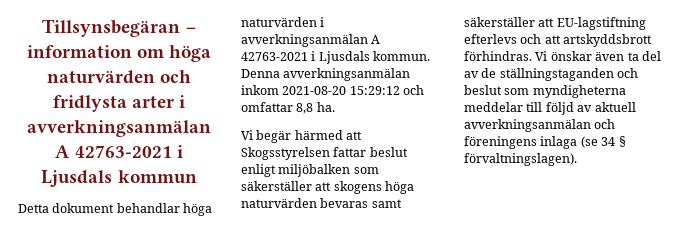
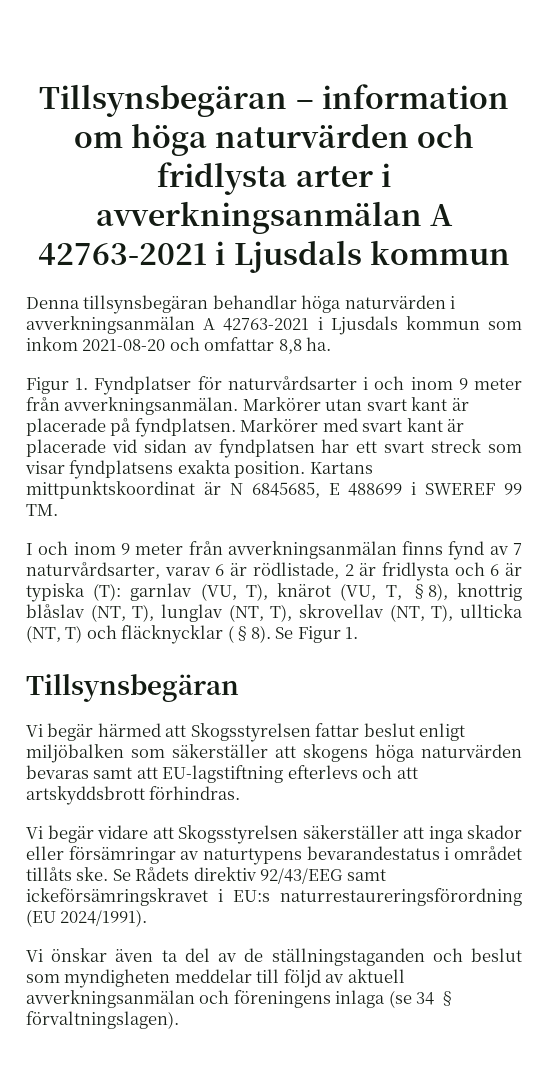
[18,203,115,213] Detta dokument -> [26,295,209,314] Denna tillsynsbegäran
[373,51,431,61] [241,68,411,81] kommun. Denna avverkningsanmälan -> [405,316,522,330] kommun som
[349,86,400,95] 15:29:12 -> (166, 345) none
(335, 107) none -> [26,376,522,395] [26,397,469,415] [26,418,465,437] [26,439,523,458] [25,460,373,479] [26,481,522,499] [26,504,58,516] [26,541,522,560] [26,562,522,581] [26,583,522,602] [26,604,523,622] [26,625,359,644] [26,674,239,702] // Figur 1. Fyndplatser för naturvårdsarter i och inom 9 meter från avverkningsanmälan. Markörer utan svart kant är placerade på fyndplatsen. Markörer med svart kant är placerade vid sidan av fyndplatsen har ett svart streck som visar fyndplatsens exakta position. Kartans mittpunktskoordinat är N 6845685, E 488699 i SWEREF 99 TM. // I och inom 9 meter från avverkningsanmälan finns fynd av 7 naturvårdsarter, varav 6 är rödlistade, 2 är fridlysta och 6 är typiska (T): garnlav (VU, T), knärot (VU, T, §8), knottrig blåslav (NT, T), lunglav (NT, T), skrovellav (NT, T), ullticka (NT, T) och fläcknycklar (§8). Se Figur 1. // Tillsynsbegäran
[464,17,535,27] säkerställer -> (133, 773) none
(532, 56) none -> [26,825,522,844] [26,846,522,865] [26,867,386,884] [26,888,522,906] [26,909,148,927] // Vi begär vidare att Skogsstyrelsen säkerställer att inga skador eller försämringar av naturtypens bevarandestatus i området tillåts ske. Se Rådets direktiv 92/43/EEG samt ickeförsämringskravet i EU:s naturrestaureringsförordning (EU 2024/1991). //
[532,85,626,98] myndigheterna -> [64,969,171,988] myndigheten

